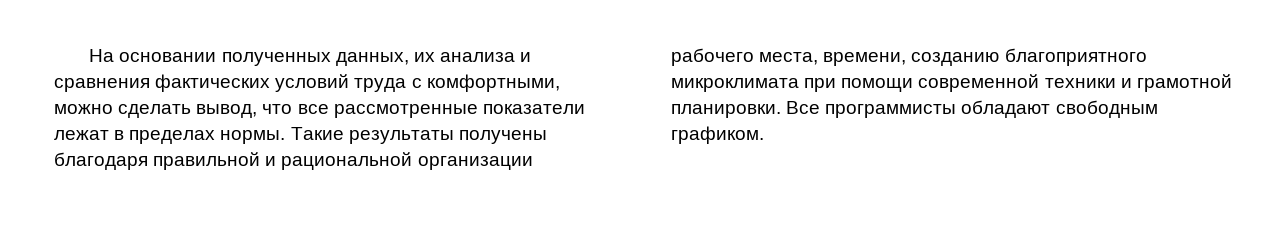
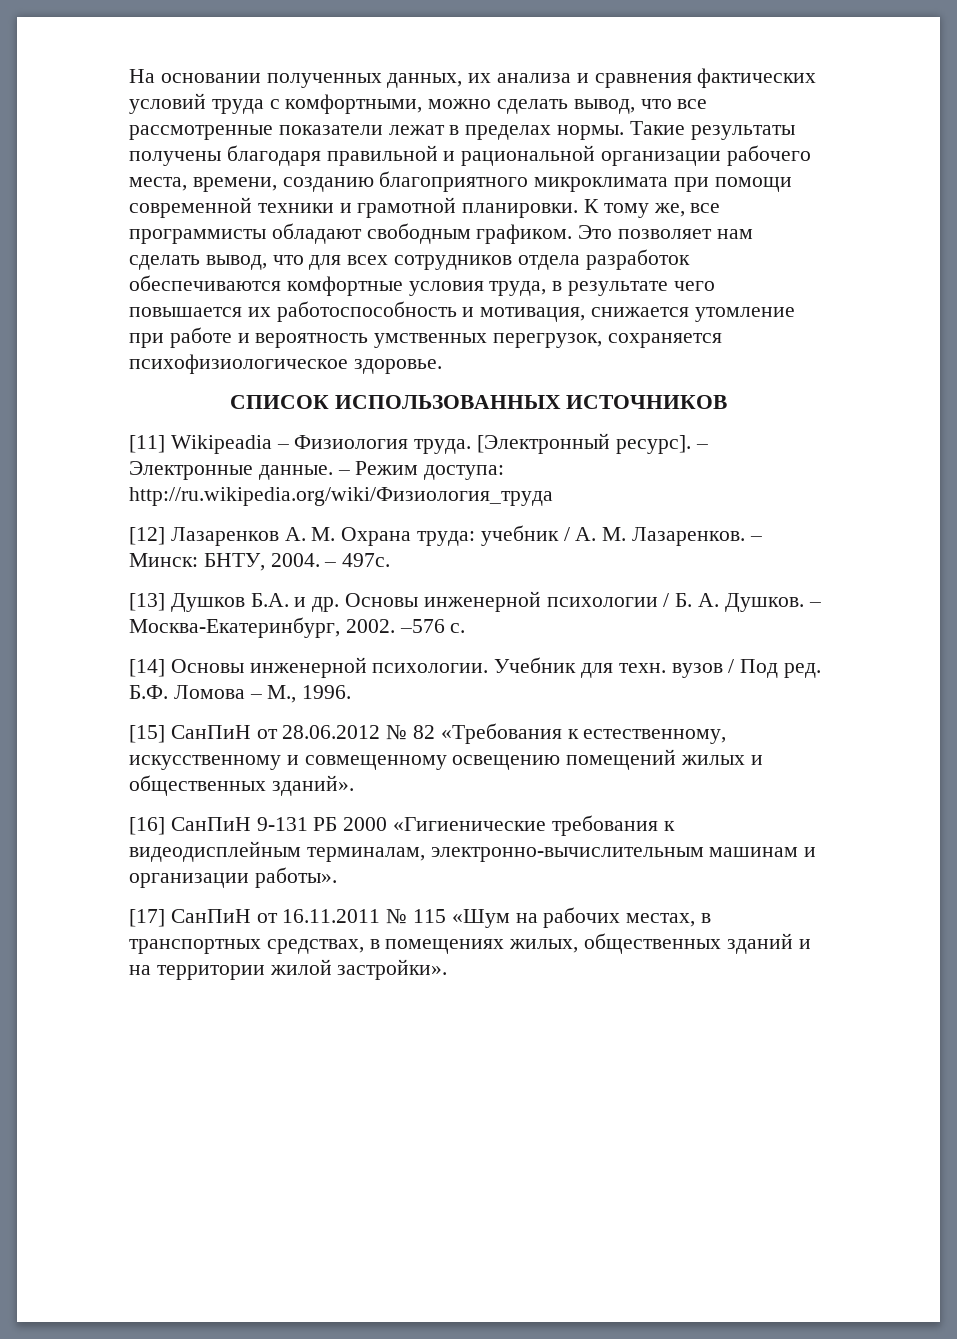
[786,100,1158,118] [671,126,764,144] Все программисты обладают свободным графиком. -> [584,199,721,218] [129,223,753,244] [129,249,690,270] [129,275,715,296] [129,301,795,322] [129,327,722,348] [129,354,442,374] [229,395,728,409] [129,433,708,454] [129,461,505,480] [129,487,553,506] [129,525,762,546] [129,553,391,571] [129,591,821,612] [129,617,466,638] [129,657,822,678] [129,685,352,703] [129,723,727,744] [129,749,763,770] [129,775,354,796] [129,815,675,836] [129,841,817,862] [129,867,337,888] [129,907,712,928] [129,933,811,954] [129,959,448,980] К тому же, все программисты обладают свободным графиком. Это позволяет нам сделать вывод, что для всех сотрудников отдела разработок обеспечиваются комфортные условия труда, в результате чего повышается их работоспособность и мотивация, снижается утомление при работе и вероятность умственных перегрузок, сохраняется психофизиологическое здоровье. // СПИСОК ИСПОЛЬЗОВАННЫХ ИСТОЧНИКОВ // [11] Wikipeadia – Физиология труда. [Электронный ресурс]. – Электронные данные. – Режим доступа: http://ru.wikipedia.org/wiki/Физиология_труда // [12] Лазаренков А. М. Охрана труда: учебник / А. М. Лазаренков. – Минск: БНТУ, 2004. – 497с. // [13] Душков Б.А. и др. Основы инженерной психологии / Б. А. Душков. – Москва-Екатеринбург, 2002. –576 с. // [14] Основы инженерной психологии. Учебник для техн. вузов / Под ред. Б.Ф. Ломова – М., 1996. // [15] СанПиН от 28.06.2012 № 82 «Требования к естественному, искусственному и совмещенному освещению помещений жилых и общественных зданий». // [16] СанПиН 9-131 РБ 2000 «Гигиенические требования к видеодисплейным терминалам, электронно-вычислительным машинам и организации работы». // [17] СанПиН от 16.11.2011 № 115 «Шум на рабочих местах, в транспортных средствах, в помещениях жилых, общественных зданий и на территории жилой застройки».

